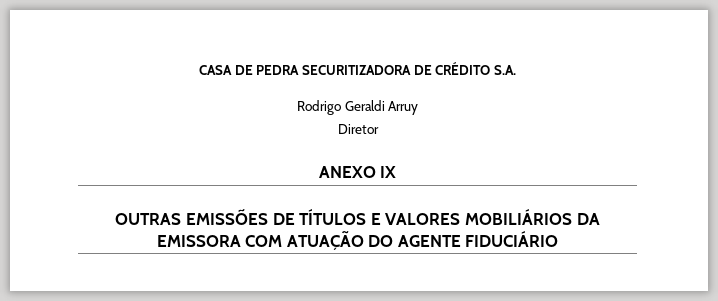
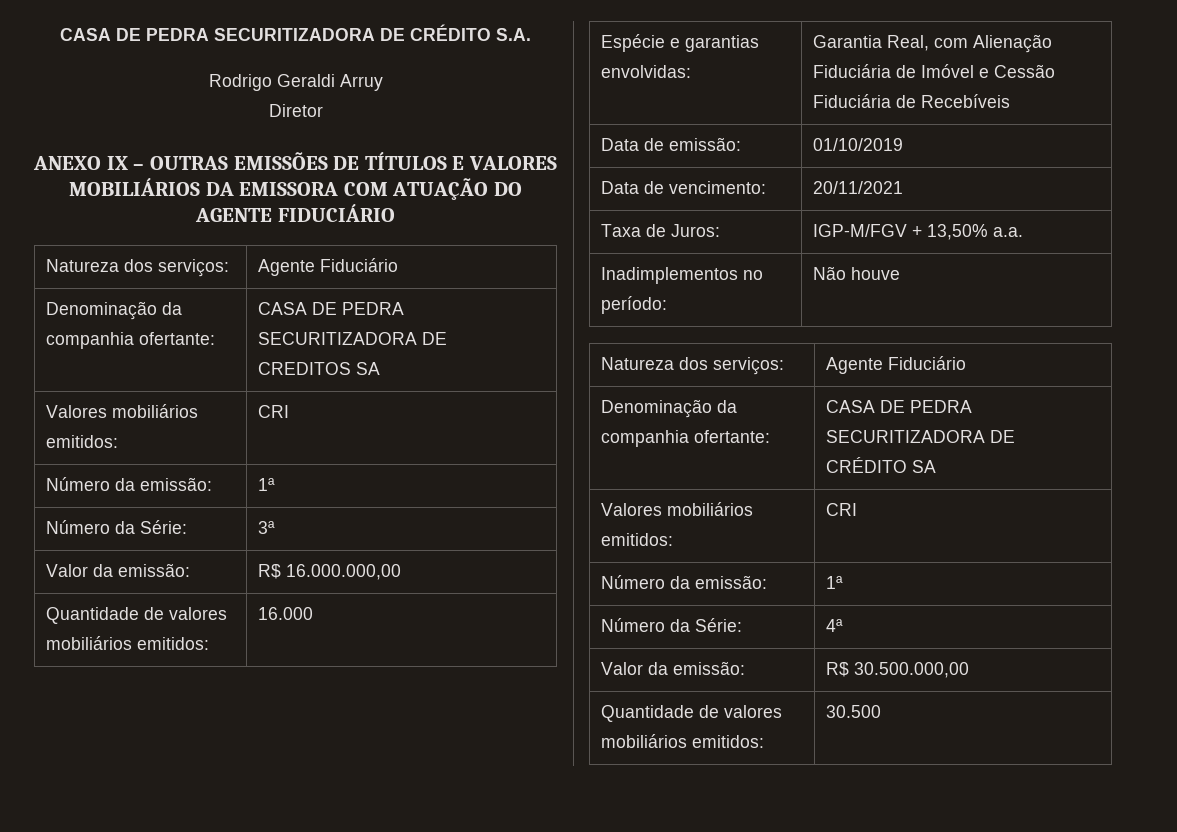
(397, 172) // -> [133,164,145,170] –
(559, 239) none -> [46,259,230,277] [258,258,399,276] [46,301,183,320] [46,332,216,349] [258,302,405,315] [258,332,448,345] [258,362,381,375] [46,404,199,418] [46,435,119,448] [258,405,290,418] [46,477,213,491] [258,478,276,491] [46,520,188,534] [258,521,276,534] [46,563,191,577] [258,564,402,580] [46,607,228,624] [46,636,210,650] [258,607,314,620] [601,34,760,52] [601,65,692,78] [813,34,1053,53] [813,64,1056,78] [813,94,1011,108] [601,137,742,151] [813,138,904,151] [601,181,767,194] [813,181,904,194] [601,224,721,237] [813,224,1024,240] [601,267,764,284] [601,296,668,314] [813,266,901,280] [601,357,785,375] [826,356,967,374] [601,399,738,418] [601,430,771,447] [826,400,973,413] [826,430,1016,443] [826,457,937,473] [601,502,754,516] [601,533,674,546] [826,503,858,516] [601,575,768,589] [826,576,844,589] [601,618,743,632] [826,619,844,632] [601,661,746,675] [826,662,970,678] [601,705,783,722] [601,734,765,748] [826,705,882,718] // Natureza dos serviços: | Agente Fiduciário // Denominação da companhia ofertante: | CASA DE PEDRA SECURITIZADORA DE CREDITOS SA // Valores mobiliários emitidos: | CRI // Número da emissão: | 1ª // Número da Série: | 3ª // Valor da emissão: | R$ 16.000.000,00 // Quantidade de valores mobiliários emitidos: | 16.000 // Espécie e garantias envolvidas: | Garantia Real, com Alienação Fiduciária de Imóvel e Cessão Fiduciária de Recebíveis // Data de emissão: | 01/10/2019 // Data de vencimento: | 20/11/2021 // Taxa de Juros: | IGP-M/FGV + 13,50% a.a. // Inadimplementos no período: | Não houve // Natureza dos serviços: | Agente Fiduciário // Denominação da companhia ofertante: | CASA DE PEDRA SECURITIZADORA DE CRÉDITO SA // Valores mobiliários emitidos: | CRI // Número da emissão: | 1ª // Número da Série: | 4ª // Valor da emissão: | R$ 30.500.000,00 // Quantidade de valores mobiliários emitidos: | 30.500

